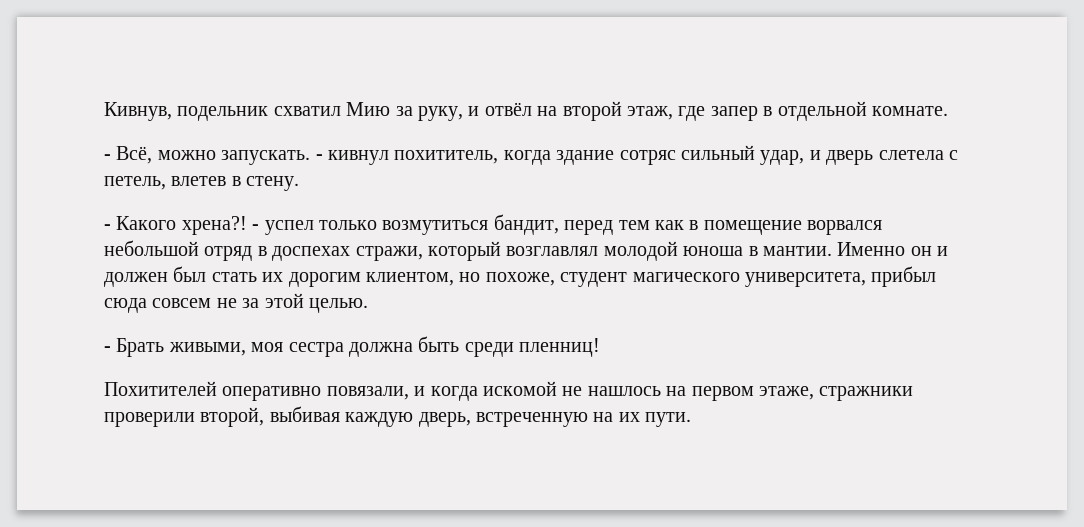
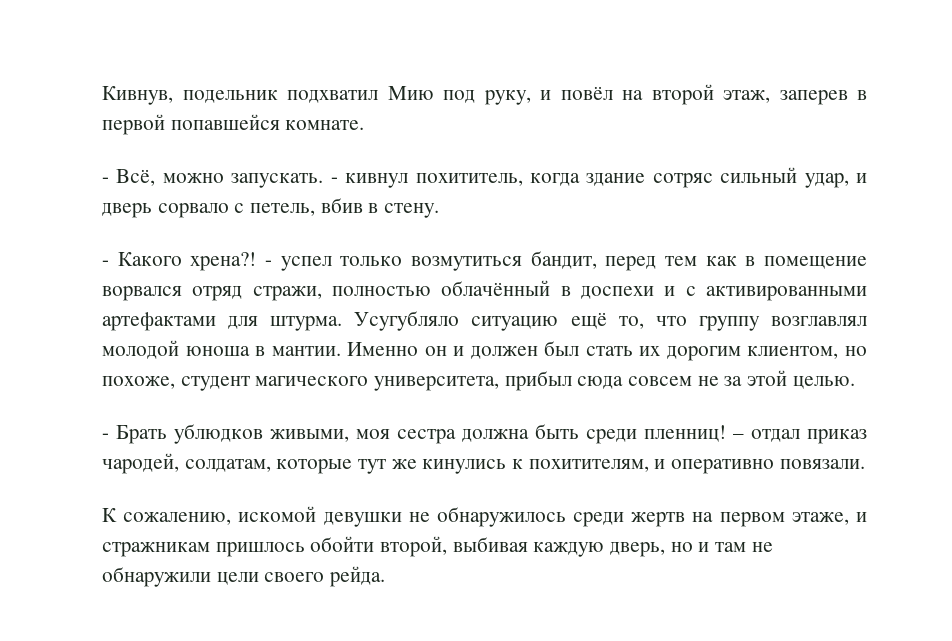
[273,102,413,116] схватил Мию за -> [287,86,475,103] подхватил Мию под
[484,102,532,116] отвёл -> [560,86,613,100] повёл
[678,101,867,121] где запер в отдельной -> [779,90,867,105] [102,114,280,135] заперев в первой попавшейся
[878,150,944,160] слетела -> [157,203,229,218] сорвало
[171,176,227,186] влетев -> [320,198,363,213] вбив
[104,240,501,261] небольшой отряд в доспехах стражи, который -> [192,280,868,301] [102,311,760,331] отряд стражи, полностью облачённый в доспехи и с активированными артефактами для штурма. Усугубляло ситуацию ещё то, что группу
(165, 347) none -> [174,424,263,444] ублюдков
[104,381,914,401] [104,406,692,427] // Похитителей оперативно повязали, и когда искомой не нашлось на первом этаже, стражники проверили второй, выбивая каждую дверь, встреченную на их пути. -> [733,429,867,444] [102,453,865,474] [102,506,867,527] [102,536,773,557] [102,566,386,587] – отдал приказ чародей, солдатам, которые тут же кинулись к похитителям, и оперативно повязали. // К сожалению, искомой девушки не обнаружилось среди жертв на первом этаже, и стражникам пришлось обойти второй, выбивая каждую дверь, но и там не обнаружили цели своего рейда.

